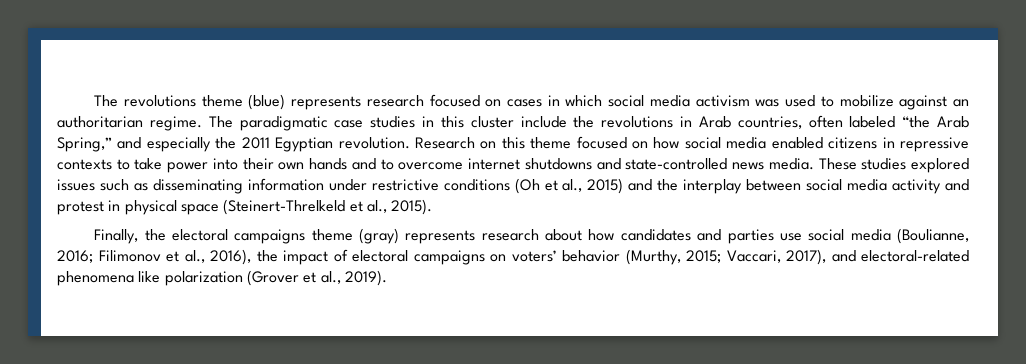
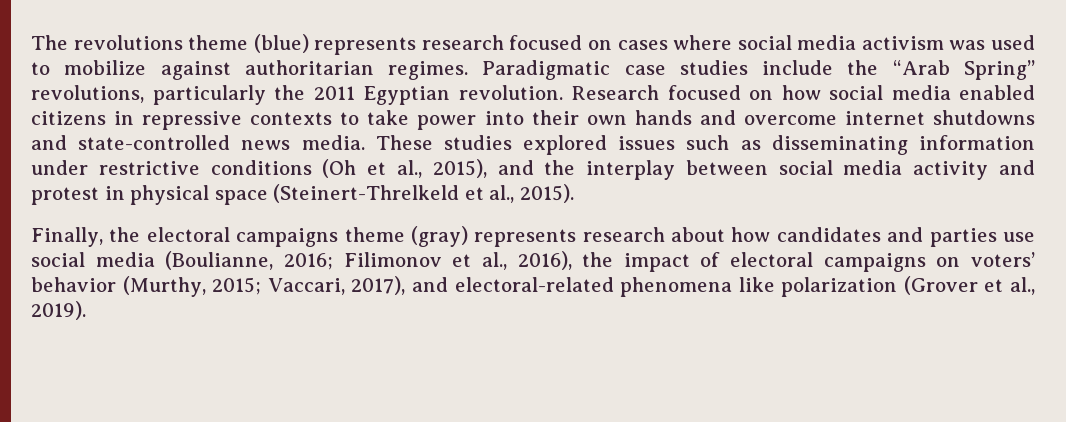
[547,95,603,107] in which -> [673,35,733,50] where
[953,99,970,107] [57,115,970,131] [57,137,211,152] an authoritarian regime. The paradigmatic case studies in this cluster include the revolutions in Arab countries, often labeled “the Arab Spring,” and especially -> [244,60,1035,80] [31,85,266,105] authoritarian regimes. Paradigmatic case studies include the “Arab Spring” revolutions, particularly
[480,137,572,149] on this theme -> (659, 92) none
[380,159,394,170] to -> (736, 117) none
[587,178,624,194] 2015) -> [432,159,487,178] 2015),

